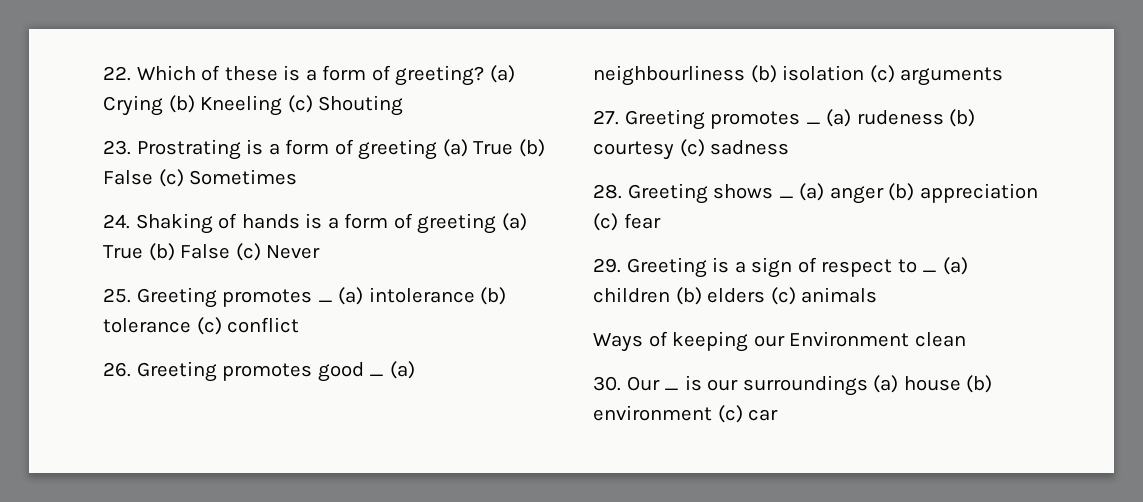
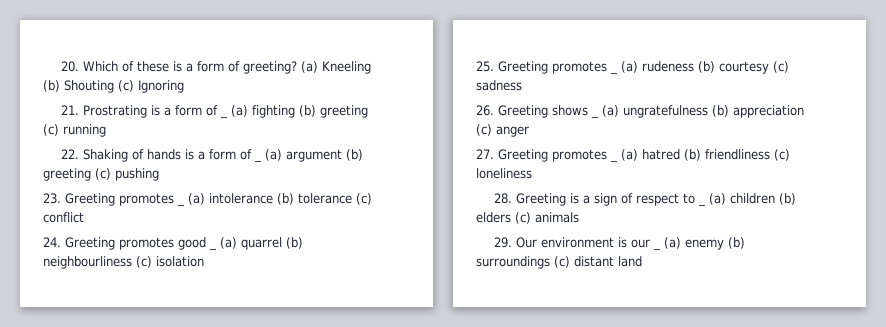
[103,66,131,81] 22. -> [60,61,79,72] 20.
[103,95,404,116] [103,140,131,155] Crying (b) Kneeling (c) Shouting // 23. -> [321,61,371,74] [43,80,184,93] [60,105,79,115] Kneeling (b) Shouting (c) Ignoring // 21.
[358,139,545,160] [103,169,298,187] [103,214,130,229] greeting (a) True (b) False (c) Sometimes // 24. -> [219,105,368,119] [43,124,106,137] [60,149,79,159] _ (a) fighting (b) greeting (c) running // 22.
[417,213,527,234] [103,243,321,261] [103,288,131,303] greeting (a) True (b) False (c) Never // 25. -> [253,149,363,163] [43,168,159,181] [43,193,61,204] _ (a) argument (b) greeting (c) pushing // 23.
[103,362,131,377] 26. -> [43,237,61,247] 24.
[593,65,1004,86] [593,110,619,125] neighbourliness (b) isolation (c) arguments // 27. -> [241,237,303,250] [43,256,204,269] [476,61,494,72] quarrel (b) neighbourliness (c) isolation // 25.
[593,184,622,199] 28. -> [476,105,494,116] 26.
[829,186,884,204] anger -> [623,105,708,118] ungratefulness
[623,213,661,229] [593,258,621,273] fear // 29. -> [496,126,529,137] [476,149,790,163] [476,168,532,179] [493,193,512,204] anger // 27. Greeting promotes _ (a) hatred (b) friendliness (c) loneliness // 28.
[593,331,966,352] [593,375,993,396] [593,405,779,423] Ways of keeping our Environment clean // 30. Our _ is our surroundings (a) house (b) environment (c) car -> [493,237,745,251] [476,256,642,269] 29. Our environment is our _ (a) enemy (b) surroundings (c) distant land

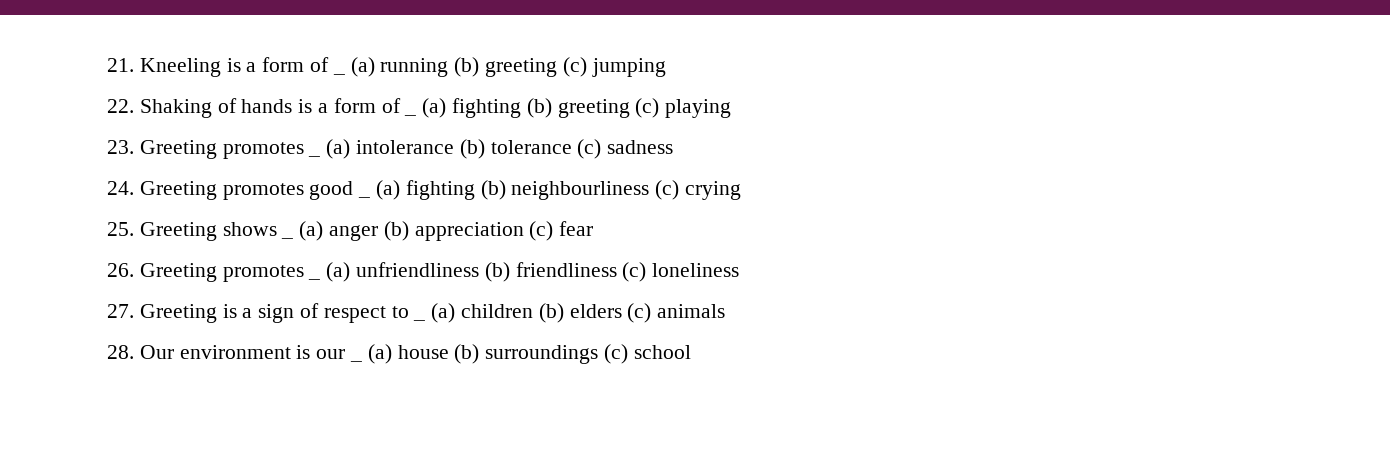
[60,61,371,74] [43,80,184,93] [60,105,368,119] [43,124,106,137] 20. Which of these is a form of greeting? (a) Kneeling (b) Shouting (c) Ignoring // 21. Prostrating is a form of _ (a) fighting (b) greeting (c) running -> [107,57,330,77] [332,57,666,77] 21. Kneeling is a form of _ (a) running (b) greeting (c) jumping
[285,149,363,162] [43,168,159,181] argument (b) greeting (c) pushing -> [452,98,732,118] fighting (b) greeting (c) playing
[43,212,84,223] conflict -> [607,140,674,154] sadness
[241,237,282,250] quarrel -> [405,180,475,200] fighting
[156,256,204,267] isolation -> [685,181,742,200] crying
[552,61,789,75] [476,80,522,91] [476,105,804,119] [476,124,529,137] [476,149,680,163] promotes _ (a) rudeness (b) courtesy (c) sadness // 26. Greeting shows _ (a) ungratefulness (b) appreciation (c) anger // 27. Greeting promotes _ (a) hatred -> [222,222,277,236] [281,221,594,241] [107,262,480,282] shows _ (a) anger (b) appreciation (c) fear // 26. Greeting promotes _ (a) unfriendliness
[493,193,512,204] 28. -> [107,304,134,318] 27.
[493,237,512,248] 29. -> [107,345,134,359] 28.
[684,239,724,250] enemy -> [397,345,449,359] house
[574,256,642,267] distant land -> [633,345,691,359] school

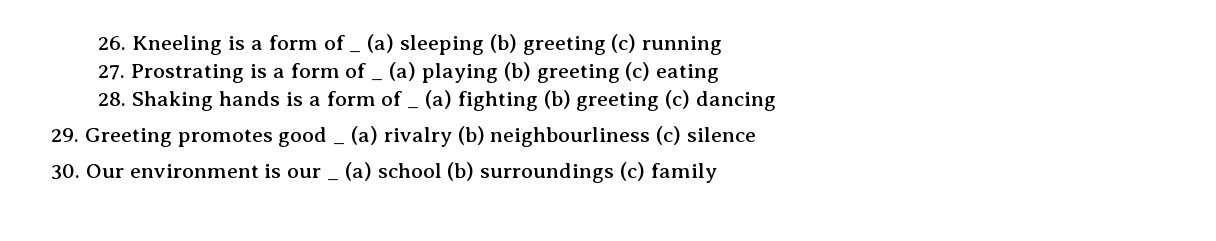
[107,58,134,72] 21. -> [98,36,127,50] 26.
[380,57,666,77] [107,98,237,118] running (b) greeting (c) jumping // 22. Shaking of -> [399,34,723,55] [98,63,367,83] [371,62,720,83] [98,91,214,111] sleeping (b) greeting (c) running // 27. Prostrating is a form of _ (a) playing (b) greeting (c) eating // 28. Shaking
[665,99,732,118] [107,139,674,159] [107,181,134,195] playing // 23. Greeting promotes _ (a) intolerance (b) tolerance (c) sadness // 24. -> [695,91,776,111] [51,128,79,142] dancing // 29.
[405,180,475,200] fighting -> [383,127,452,147] rivalry
[685,181,742,200] [107,222,277,241] [281,221,594,241] [107,262,740,282] [107,303,409,323] [413,303,726,323] [107,345,134,359] crying // 25. Greeting shows _ (a) anger (b) appreciation (c) fear // 26. Greeting promotes _ (a) unfriendliness (b) friendliness (c) loneliness // 27. Greeting is a sign of respect to _ (a) children (b) elders (c) animals // 28. -> [687,127,757,142] [51,164,80,180] silence // 30.
[397,345,449,359] house -> [377,163,442,178] school
[633,345,691,359] school -> [650,163,717,183] family

